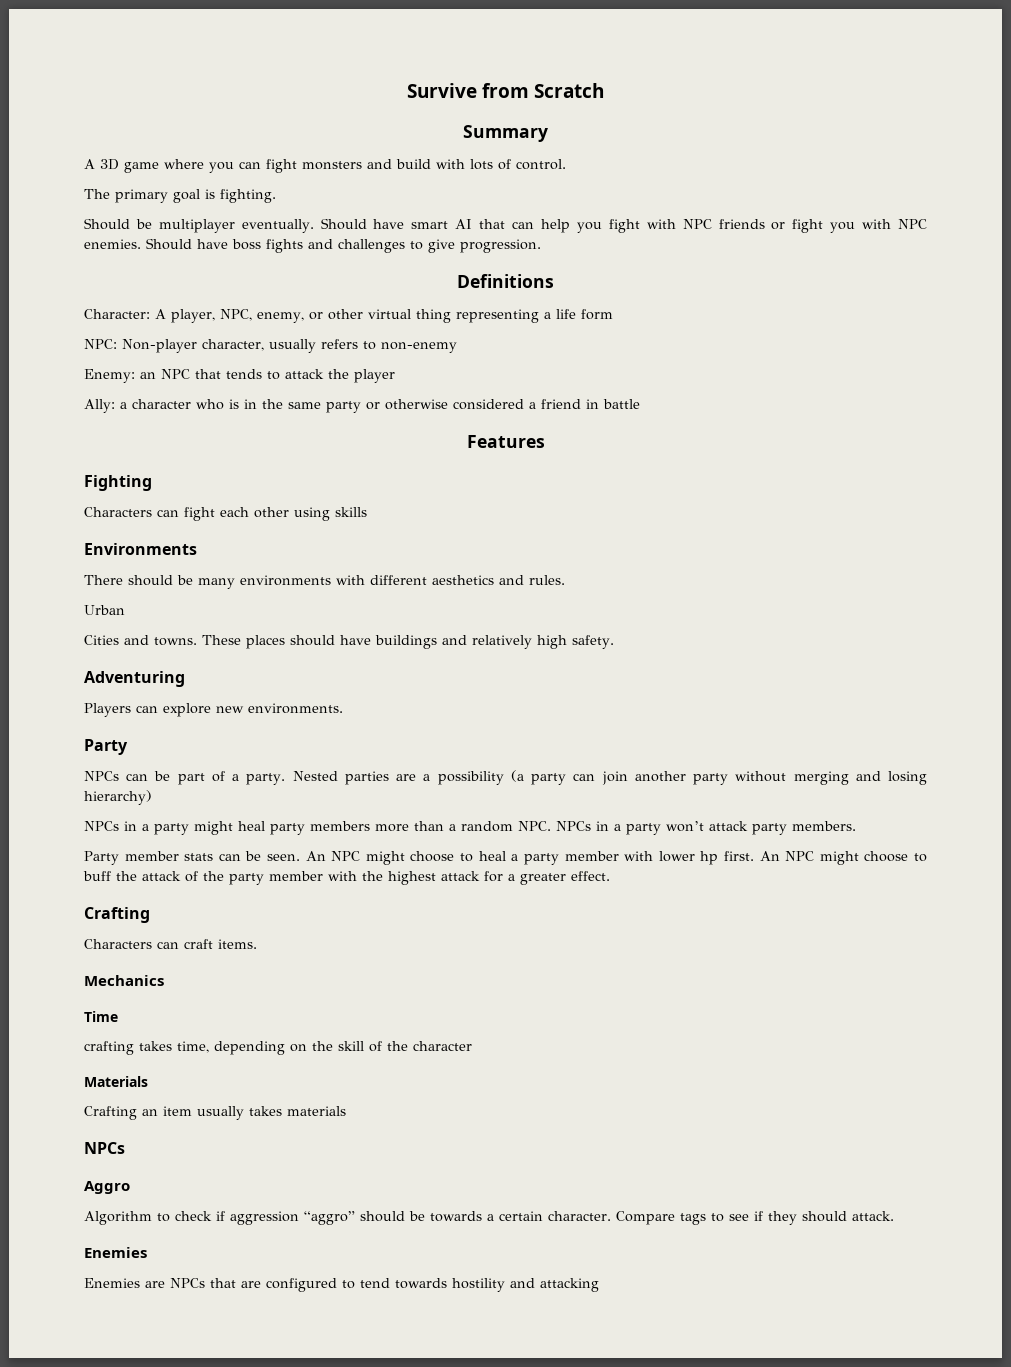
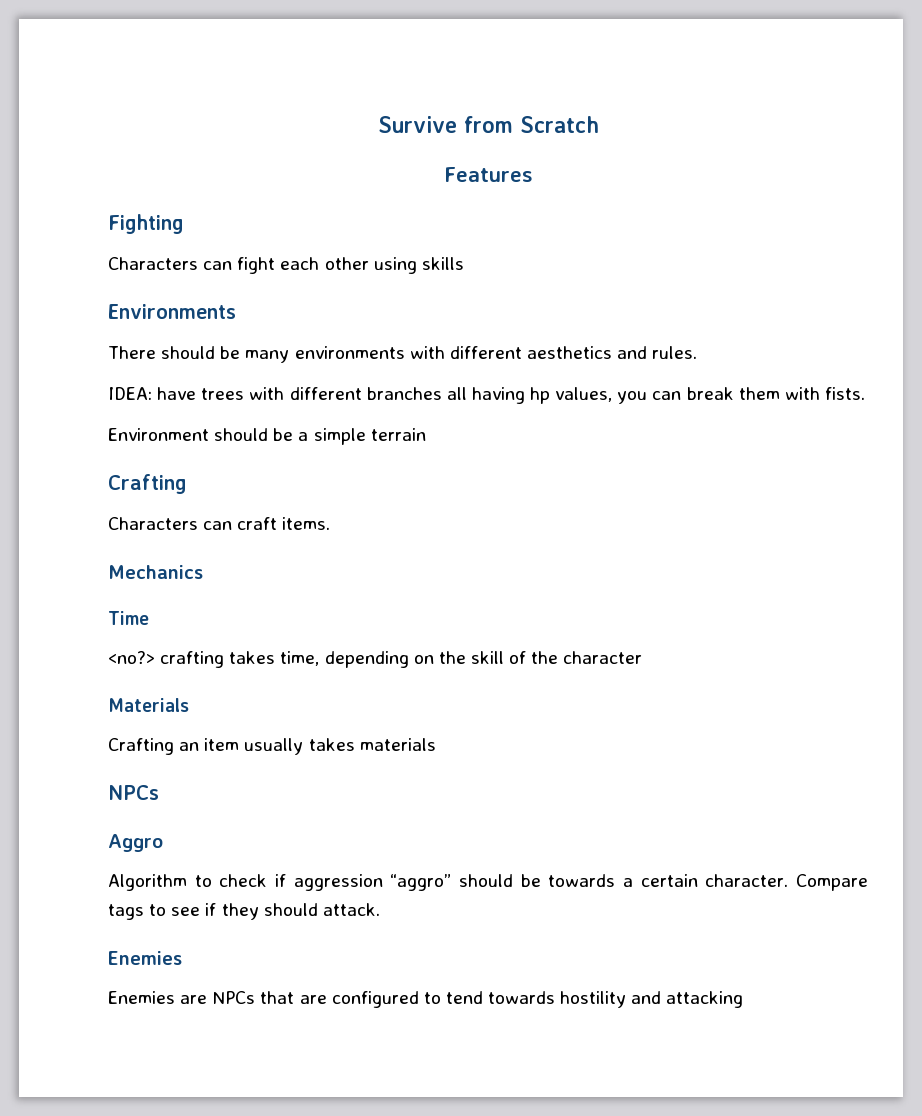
[463,125,548,142] [84,159,566,173] [84,189,276,203] [84,218,928,233] [84,238,541,253] [457,274,554,288] [84,309,613,323] [84,339,457,353] [84,369,395,383] [84,399,640,413] // Summary // A 3D game where you can fight monsters and build with lots of control. // The primary goal is fighting. // Should be multiplayer eventually. Should have smart AI that can help you fight with NPC friends or fight you with NPC enemies. Should have boss fights and challenges to give progression. // Definitions // Character: A player, NPC, enemy, or other virtual thing representing a life form // NPC: Non-player character, usually refers to non-enemy // Enemy: an NPC that tends to attack the player // Ally: a character who is in the same party or otherwise considered a friend in battle -> (599, 124) none
[84,605,125,615] [84,635,614,649] [84,671,185,687] [84,703,343,717] [84,739,128,755] [84,770,928,785] [84,790,152,805] [84,821,856,835] [84,851,927,865] [83,871,610,885] Urban // Cities and towns. These places should have buildings and relatively high safety. // Adventuring // Players can explore new environments. // Party // NPCs can be part of a party. Nested parties are a possibility (a party can join another party without merging and losing hierarchy) // NPCs in a party might heal party members more than a random NPC. NPCs in a party won’t attack party members. // Party member stats can be seen. An NPC might choose to heal a party member with lower hp first. An NPC might choose to buff the attack of the party member with the highest attack for a greater effect. -> [108,387,865,404] [108,428,426,445] IDEA: have trees with different branches all having hp values, you can break them with fists. // Environment should be a simple terrain
(118, 1016) none -> [108,651,155,664] <no?>

